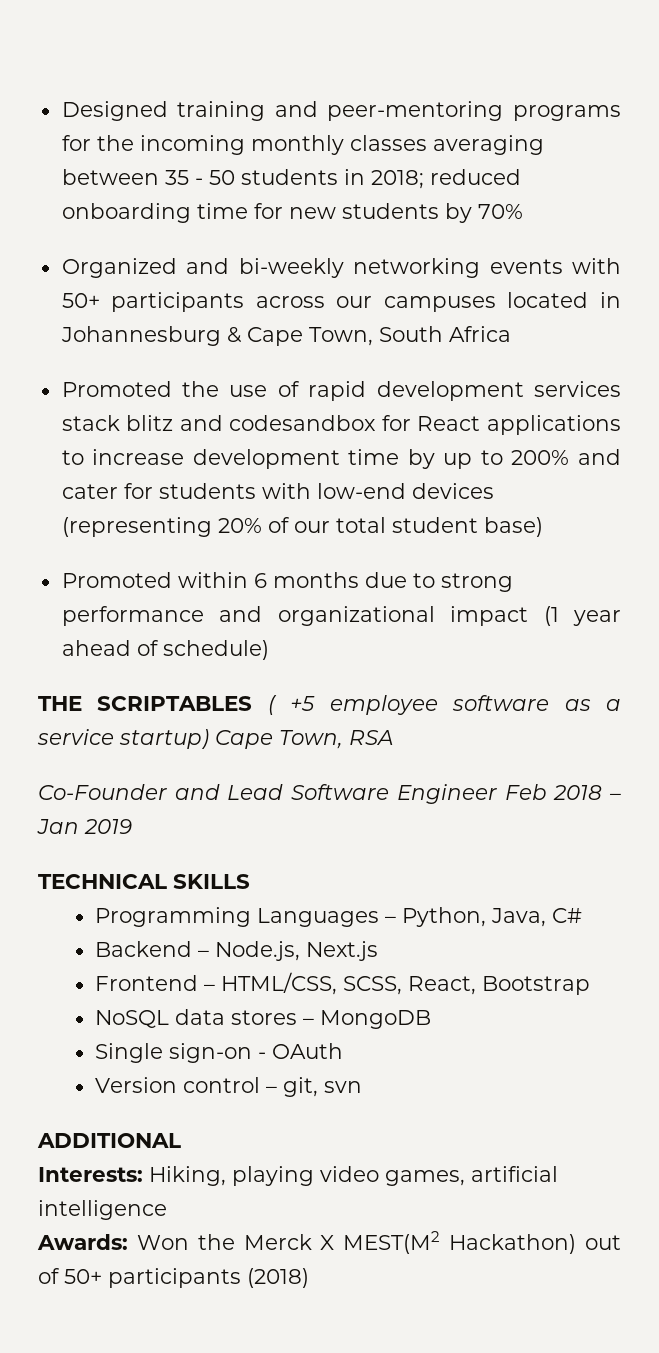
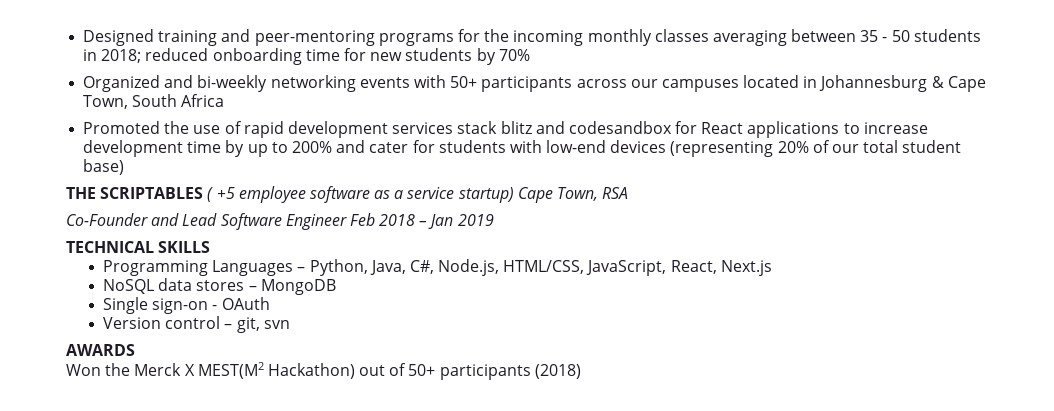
[61,572,513,592] [61,606,622,626] [61,640,269,660] // Promoted within 6 months due to strong performance and organizational impact (1 year ahead of schedule) -> (125, 167) none
[552,908,583,923] [95,941,379,961] [95,972,591,995] C# // Backend – Node.js, Next.js // Frontend – HTML/CSS, SCSS, React, Bootstrap -> [409,259,772,276] C#, Node.js, HTML/CSS, JavaScript, React, Next.js
[37,1133,181,1148] [38,1166,558,1186] [38,1200,167,1220] [37,1234,128,1250] ADDITIONAL // Interests: Hiking, playing video games, artificial intelligence // Awards: -> [66,344,135,356] AWARDS //

